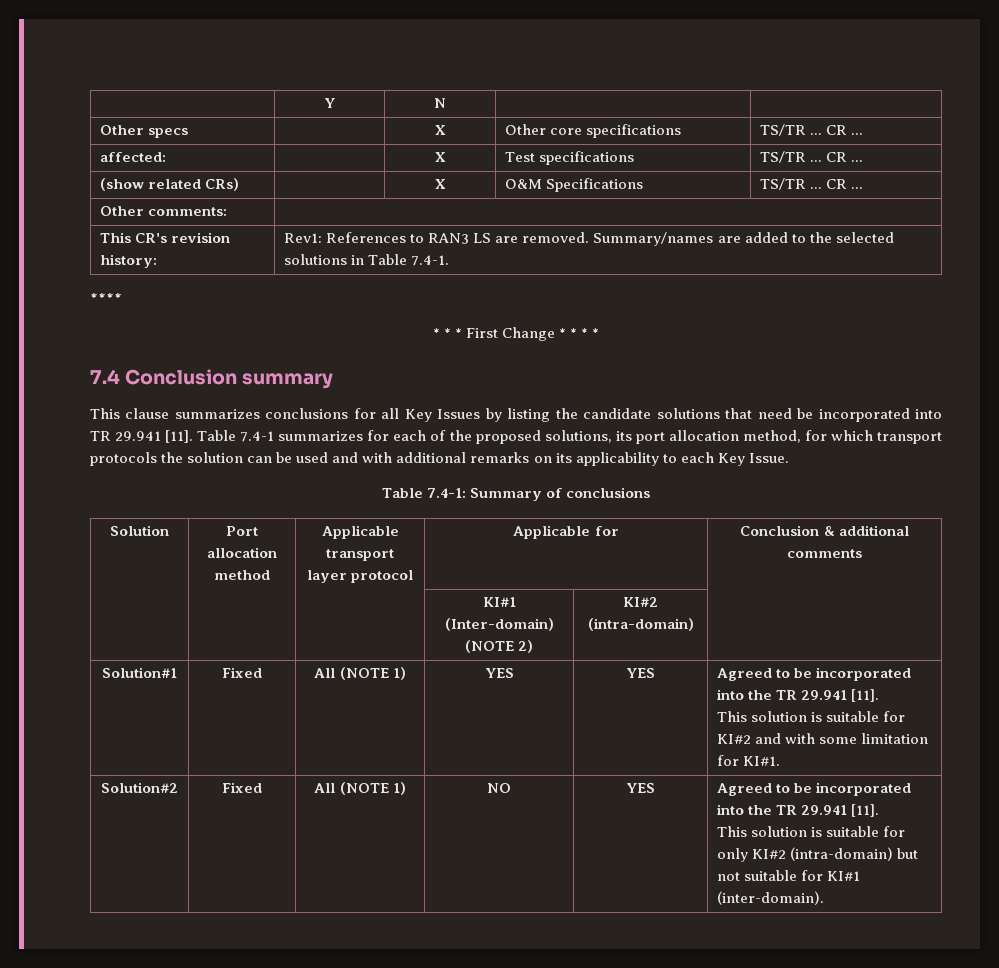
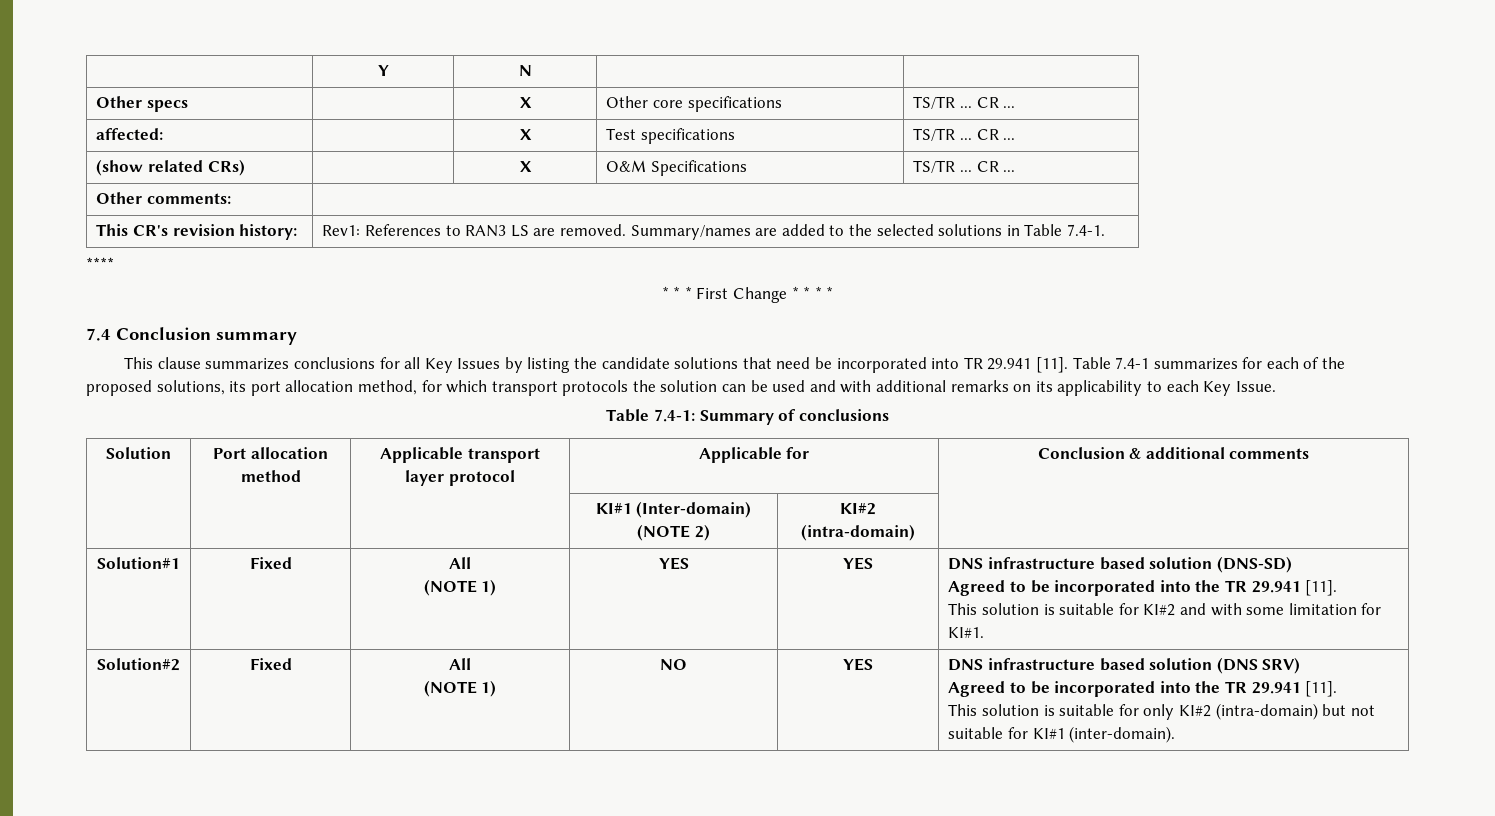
(336, 673) none -> (472, 563) //
(655, 673) none -> [948,556,1292,573] DNS infrastructure based solution (DNS-SD) //
(336, 788) none -> (472, 664) //
(655, 788) none -> [948,657,1301,674] DNS infrastructure based solution (DNS SRV) //

